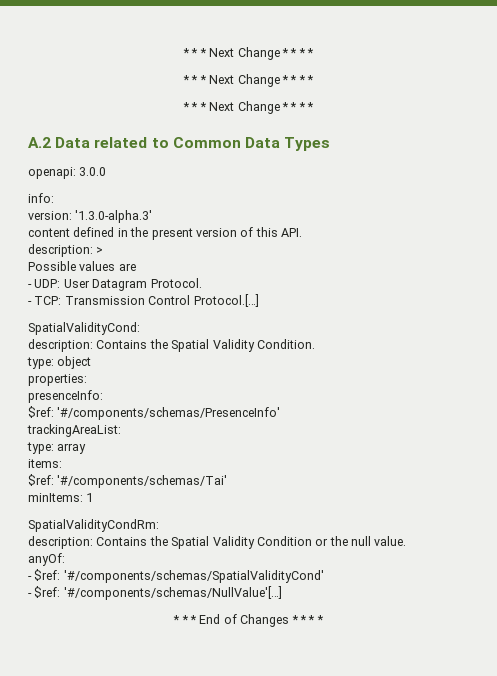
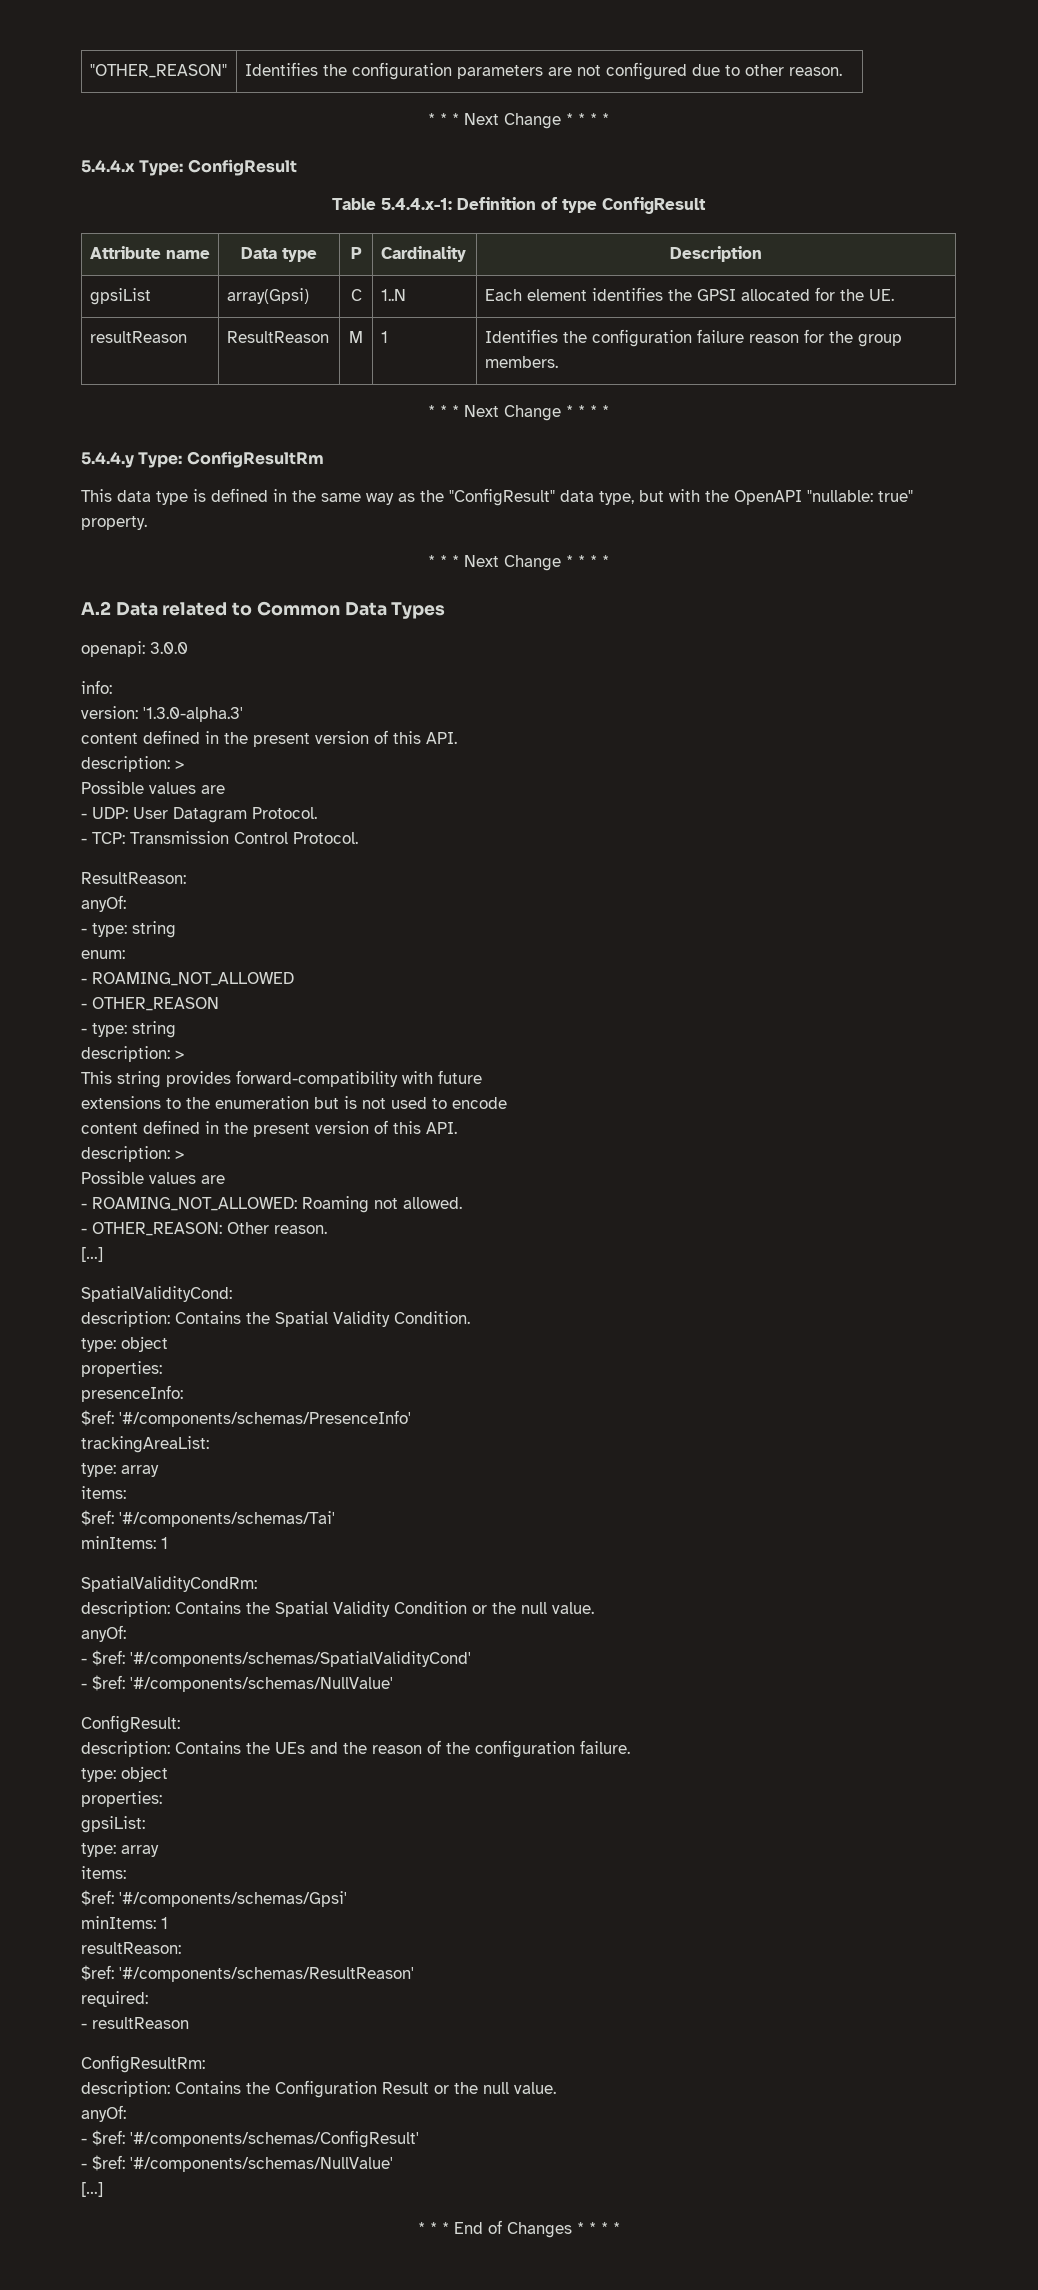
[183,47,314,60] [183,74,314,87] * * * Next Change * * * * // * * * Next Change * * * * -> [89,64,227,78] [244,62,842,80] [428,113,609,129] [81,159,297,176] [332,197,706,214] [90,246,210,259] [241,247,317,262] [350,247,362,259] [380,246,466,262] [670,246,762,262] [89,288,151,305] [226,288,309,304] [350,289,362,301] [380,289,406,301] [484,287,894,301] [89,331,187,343] [226,331,329,343] [349,331,363,343] [380,331,388,343] [484,329,902,347] [484,356,558,368] [428,405,609,421] [81,451,324,468] [81,488,913,506] [81,516,147,530] "OTHER_REASON" | Identifies the configuration parameters are not configured due to other reason. // * * * Next Change * * * * // 5.4.4.x Type: ConfigResult // Table 5.4.4.x-1: Definition of type ConfigResult // Attribute name | Data type | P | Cardinality | Description // gpsiList | array(Gpsi) | C | 1..N | Each element identifies the GPSI allocated for the UE. // resultReason | ResultReason | M | 1 | Identifies the configuration failure reason for the group members. // * * * Next Change * * * * // 5.4.4.y Type: ConfigResultRm // This data type is defined in the same way as the "ConfigResult" data type, but with the OpenAPI "nullable: true" property.
[193,294,259,307] Protocol.[…] -> [293,832,358,844] [81,872,186,884] [81,895,126,912] [81,921,176,938] [81,950,125,959] [81,972,294,986] [81,997,219,1011] [81,1021,176,1038] [81,1046,184,1062] [81,1070,482,1088] [81,1096,507,1109] [81,1120,457,1137] [81,1146,184,1162] [81,1171,225,1184] [81,1196,462,1213] [81,1222,327,1236] [81,1247,103,1262] Protocol. // ResultReason: // anyOf: // - type: string // enum: // - ROAMING_NOT_ALLOWED // - OTHER_REASON // - type: string // description: > // This string provides forward-compatibility with future // extensions to the enumeration but is not used to encode // content defined in the present version of this API. // description: > // Possible values are // - ROAMING_NOT_ALLOWED: Roaming not allowed. // - OTHER_REASON: Other reason. // […]
[63,586,282,600] '#/components/schemas/NullValue'[…] -> [130,1677,393,1692] [81,1715,180,1733] [81,1740,630,1758] [81,1766,168,1782] [81,1791,162,1807] [81,1816,145,1833] [81,1843,159,1857] [81,1866,126,1879] [81,1890,347,1907] [81,1916,168,1929] [81,1942,181,1954] [81,1965,414,1982] [81,1991,148,2007] [81,2017,189,2029] [81,2055,205,2073] [81,2080,556,2098] [81,2105,126,2122] [81,2130,419,2148] [81,2155,393,2172] [81,2182,103,2197] '#/components/schemas/NullValue' // ConfigResult: // description: Contains the UEs and the reason of the configuration failure. // type: object // properties: // gpsiList: // type: array // items: // $ref: '#/components/schemas/Gpsi' // minItems: 1 // resultReason: // $ref: '#/components/schemas/ResultReason' // required: // - resultReason // ConfigResultRm: // description: Contains the Configuration Result or the null value. // anyOf: // - $ref: '#/components/schemas/ConfigResult' // - $ref: '#/components/schemas/NullValue' // […]

